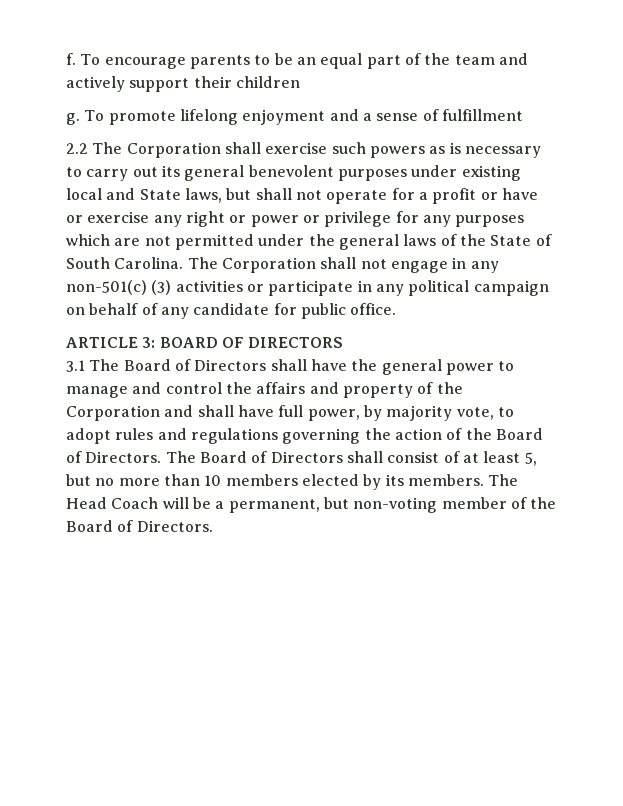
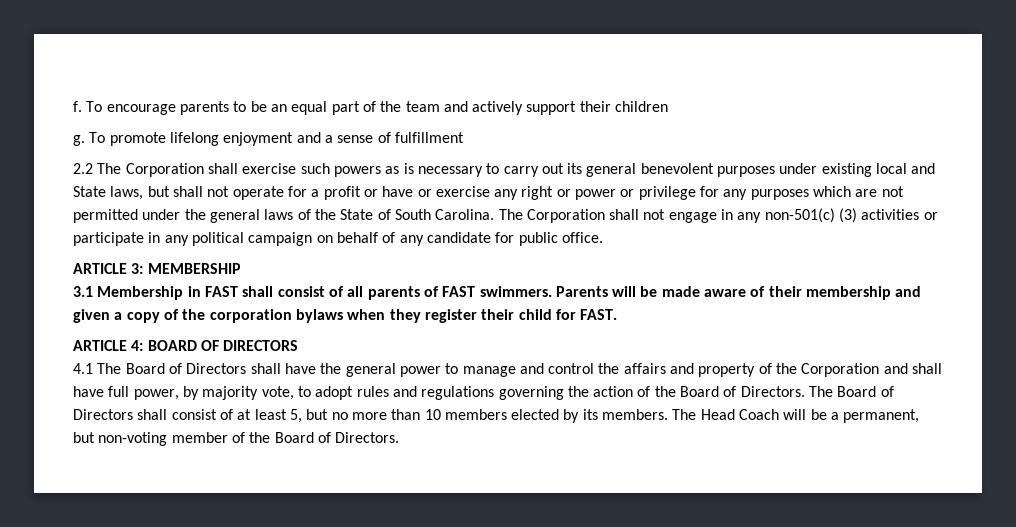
(156, 342) none -> [147,263,241,274] [73,286,922,300] [73,309,618,323] [73,340,144,351] MEMBERSHIP // 3.1 Membership in FAST shall consist of all parents of FAST swimmers. Parents will be made aware of their membership and given a copy of the corporation bylaws when they register their child for FAST. // ARTICLE 4:
[66,360,85,372] 3.1 -> [73,363,93,374] 4.1

